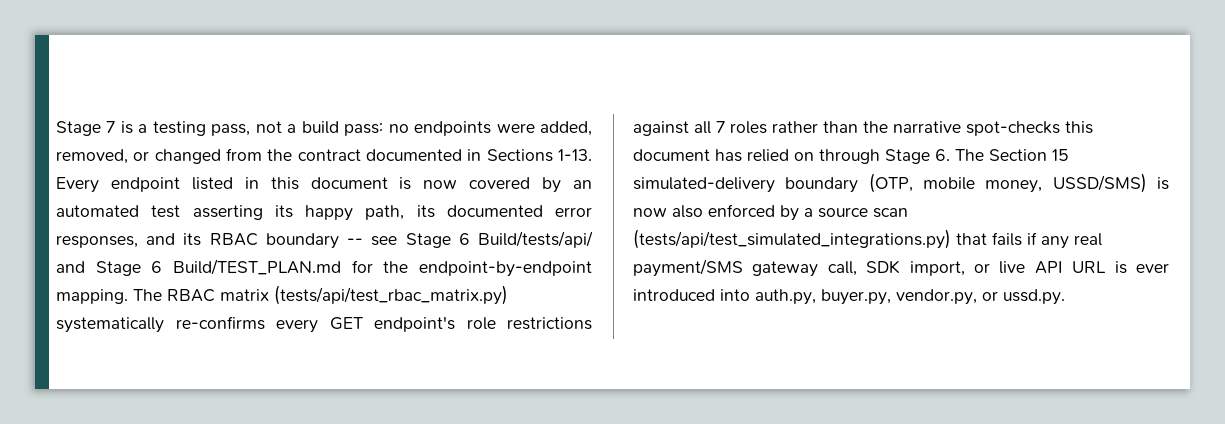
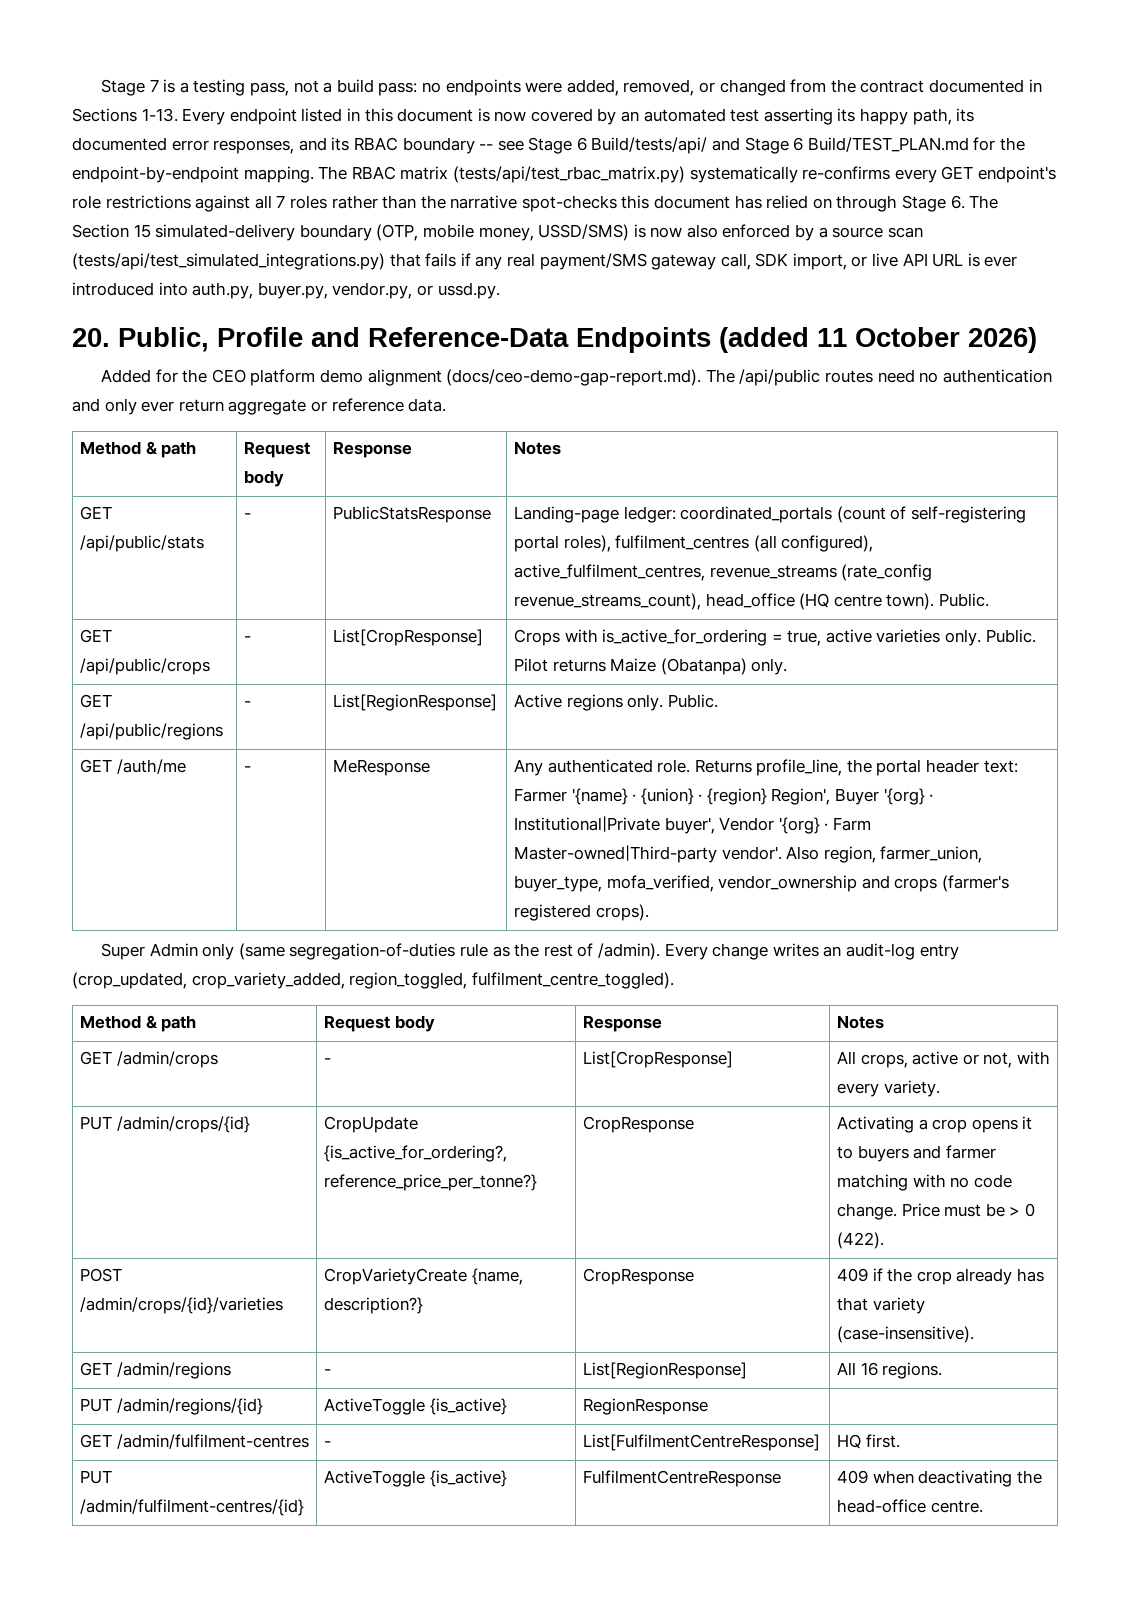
(1065, 297) none -> [72,327,1037,353] [101,369,1052,386] [72,398,447,415] [79,441,197,458] [243,441,310,458] [243,470,284,487] [332,441,412,458] [513,441,561,455] [79,506,112,520] [79,535,204,552] [243,513,251,519] [332,506,491,523] [513,506,1026,523] [513,535,874,552] [513,564,933,581] [513,593,989,610] [79,629,112,643] [79,658,210,675] [243,636,251,642] [332,629,483,646] [513,629,1036,646] [513,658,788,675] [79,694,112,708] [79,723,223,740] [243,701,251,707] [332,694,497,711] [513,694,718,711] [79,759,186,774] [243,766,251,772] [332,759,430,776] [513,759,1018,776] [513,788,934,805] [513,816,871,834] [513,845,983,863] [513,875,1009,892] [513,904,649,921] [101,943,959,960] [72,972,674,989] [79,1015,197,1032] [323,1015,435,1032] [582,1015,662,1032] [836,1015,884,1029] [79,1051,218,1068] [323,1058,331,1064] [582,1051,733,1068] [836,1051,1050,1068] [836,1080,940,1097] [79,1116,250,1133] [323,1116,418,1133] [323,1145,507,1162] [323,1174,537,1191] [582,1116,694,1133] [836,1116,1033,1133] [836,1145,996,1162] [836,1174,1012,1191] [836,1203,1035,1220] [836,1232,884,1249] [79,1268,122,1282] [79,1297,283,1314] [323,1268,523,1285] [323,1297,423,1314] [582,1268,694,1285] [836,1268,1044,1285] [836,1297,925,1314] [836,1326,974,1343] [79,1362,231,1379] [323,1369,331,1375] [582,1362,747,1379] [836,1362,943,1379] [79,1398,263,1415] [323,1398,507,1415] [582,1398,708,1415] [79,1434,309,1449] [323,1441,331,1447] [582,1434,820,1451] [836,1434,900,1449] [79,1470,112,1484] [79,1499,304,1516] [323,1470,507,1487] [582,1470,781,1487] [836,1470,1042,1487] [836,1499,983,1513] // 20. Public, Profile and Reference-Data Endpoints (added 11 October 2026) // Added for the CEO platform demo alignment (docs/ceo-demo-gap-report.md). The /api/public routes need no authentication and only ever return aggregate or reference data. // Method & path | Request body | Response | Notes // GET /api/public/stats | - | PublicStatsResponse | Landing-page ledger: coordinated_portals (count of self-registering portal roles), fulfilment_centres (all configured), active_fulfilment_centres, revenue_streams (rate_config revenue_streams_count), head_office (HQ centre town). Public. // GET /api/public/crops | - | List[CropResponse] | Crops with is_active_for_ordering = true, active varieties only. Public. Pilot returns Maize (Obatanpa) only. // GET /api/public/regions | - | List[RegionResponse] | Active regions only. Public. // GET /auth/me | - | MeResponse | Any authenticated role. Returns profile_line, the portal header text: Farmer '{name} · {union} · {region} Region', Buyer '{org} · Institutional|Private buyer', Vendor '{org} · Farm Master-owned|Third-party vendor'. Also region, farmer_union, buyer_type, mofa_verified, vendor_ownership and crops (farmer's registered crops). // Super Admin only (same segregation-of-duties rule as the rest of /admin). Every change writes an audit-log entry (crop_updated, crop_variety_added, region_toggled, fulfilment_centre_toggled). // Method & path | Request body | Response | Notes // GET /admin/crops | - | List[CropResponse] | All crops, active or not, with every variety. // PUT /admin/crops/{id} | CropUpdate {is_active_for_ordering?, reference_price_per_tonne?} | CropResponse | Activating a crop opens it to buyers and farmer matching with no code change. Price must be > 0 (422). // POST /admin/crops/{id}/varieties | CropVarietyCreate {name, description?} | CropResponse | 409 if the crop already has that variety (case-insensitive). // GET /admin/regions | - | List[RegionResponse] | All 16 regions. // PUT /admin/regions/{id} | ActiveToggle {is_active} | RegionResponse | // GET /admin/fulfilment-centres | - | List[FulfilmentCentreResponse] | HQ first. // PUT /admin/fulfilment-centres/{id} | ActiveToggle {is_active} | FulfilmentCentreResponse | 409 when deactivating the head-office centre.

